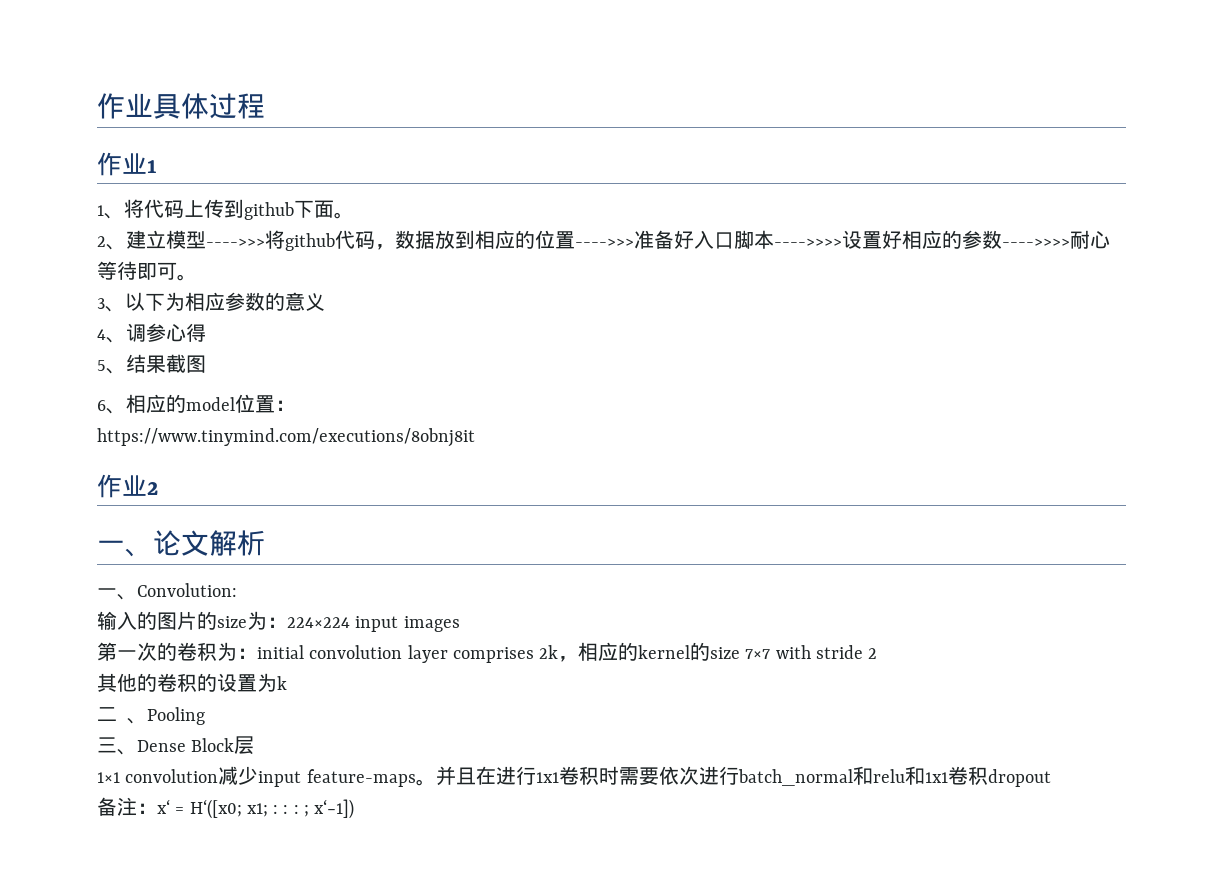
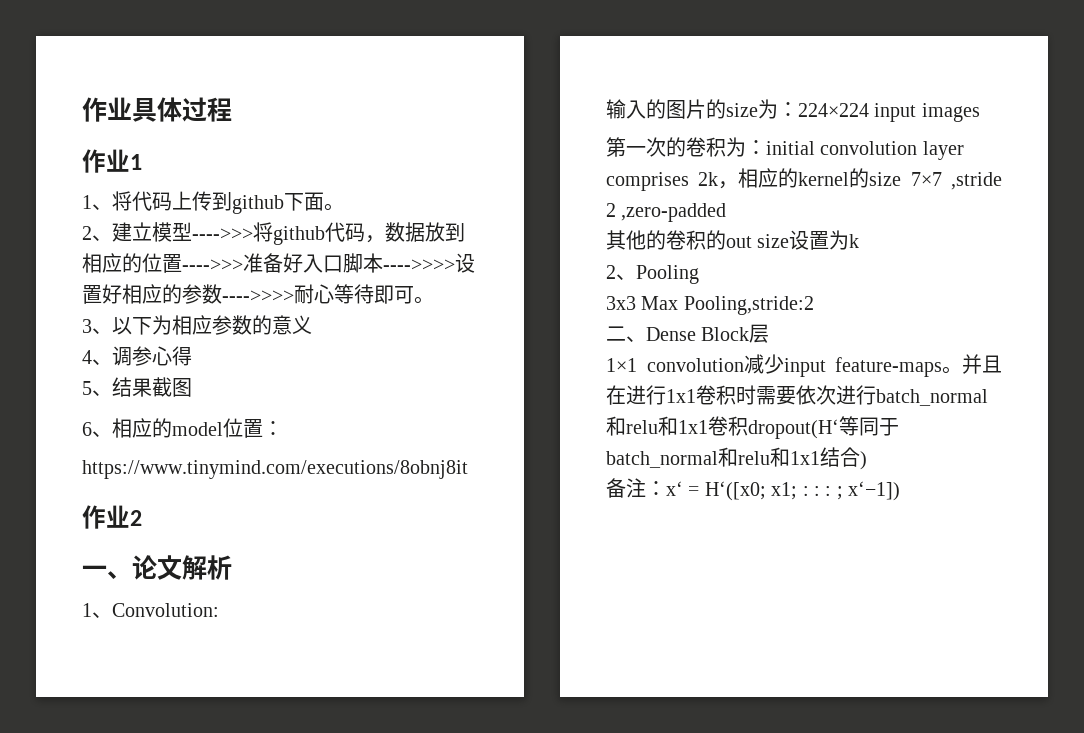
[97,588,117,597] 一 -> [82,603,92,617] 1
[775,645,878,659] with stride 2 -> [951,172,1002,190] [606,203,727,222] ,stride 2 ,zero-padded
(217, 682) none -> [726,234,790,248] out size
[97,707,117,721] 二 -> [606,265,616,279] 2
[97,737,117,753] 三 -> [606,296,814,315] [606,326,626,341] 3x3 Max Pooling,stride:2 // 二
[987,769,1051,787] dropout -> [748,416,899,439] [606,447,867,470] dropout(H‘等同于batch_normal和relu和1x1结合)

